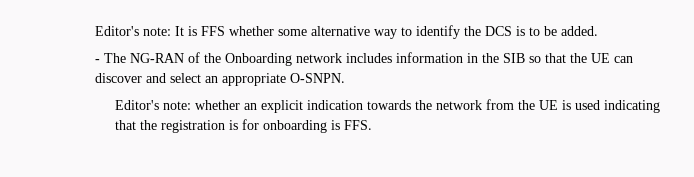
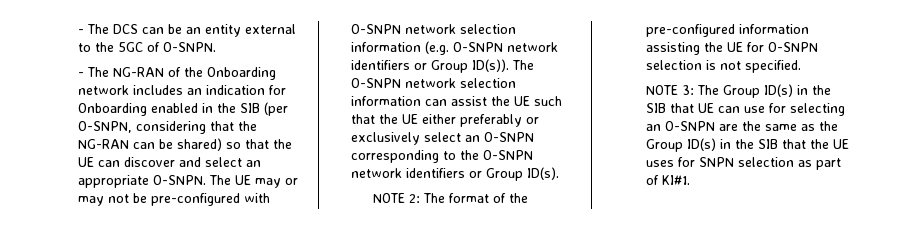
[94,25,598,39] Editor's note: It is FFS whether some alternative way to identify the DCS is to be added. -> [78,24,297,37] [78,42,217,52] - The DCS can be an entity external to the 5GC of O-SNPN.
[395,52,525,63] information in the SIB -> [187,85,287,95] [78,102,289,116] [78,121,258,134] [78,138,223,151] an indication for Onboarding enabled in the SIB (per O-SNPN, considering that the NG-RAN can be shared)
[115,99,661,113] [115,119,373,133] // Editor's note: whether an explicit indication towards the network from the UE is used indicating that the registration is for onboarding is FFS. -> [209,175,299,188] [78,193,271,206] [351,24,517,34] [351,41,559,55] [351,59,535,73] [351,78,517,88] [351,96,563,106] [351,114,540,127] [351,132,535,145] [351,150,534,163] [351,167,560,181] [372,193,528,203] [645,24,809,37] [645,42,818,55] [645,60,801,73] [645,84,831,98] [645,103,845,116] [645,121,838,131] [645,138,849,152] [645,157,841,170] [645,175,690,185] The UE may or may not be pre-configured with O-SNPN network selection information (e.g. O-SNPN network identifiers or Group ID(s)). The O-SNPN network selection information can assist the UE such that the UE either preferably or exclusively select an O-SNPN corresponding to the O-SNPN network identifiers or Group ID(s). // NOTE 2: The format of the pre-configured information assisting the UE for O-SNPN selection is not specified. // NOTE 3: The Group ID(s) in the SIB that UE can use for selecting an O-SNPN are the same as the Group ID(s) in the SIB that the UE uses for SNPN selection as part of KI#1.

